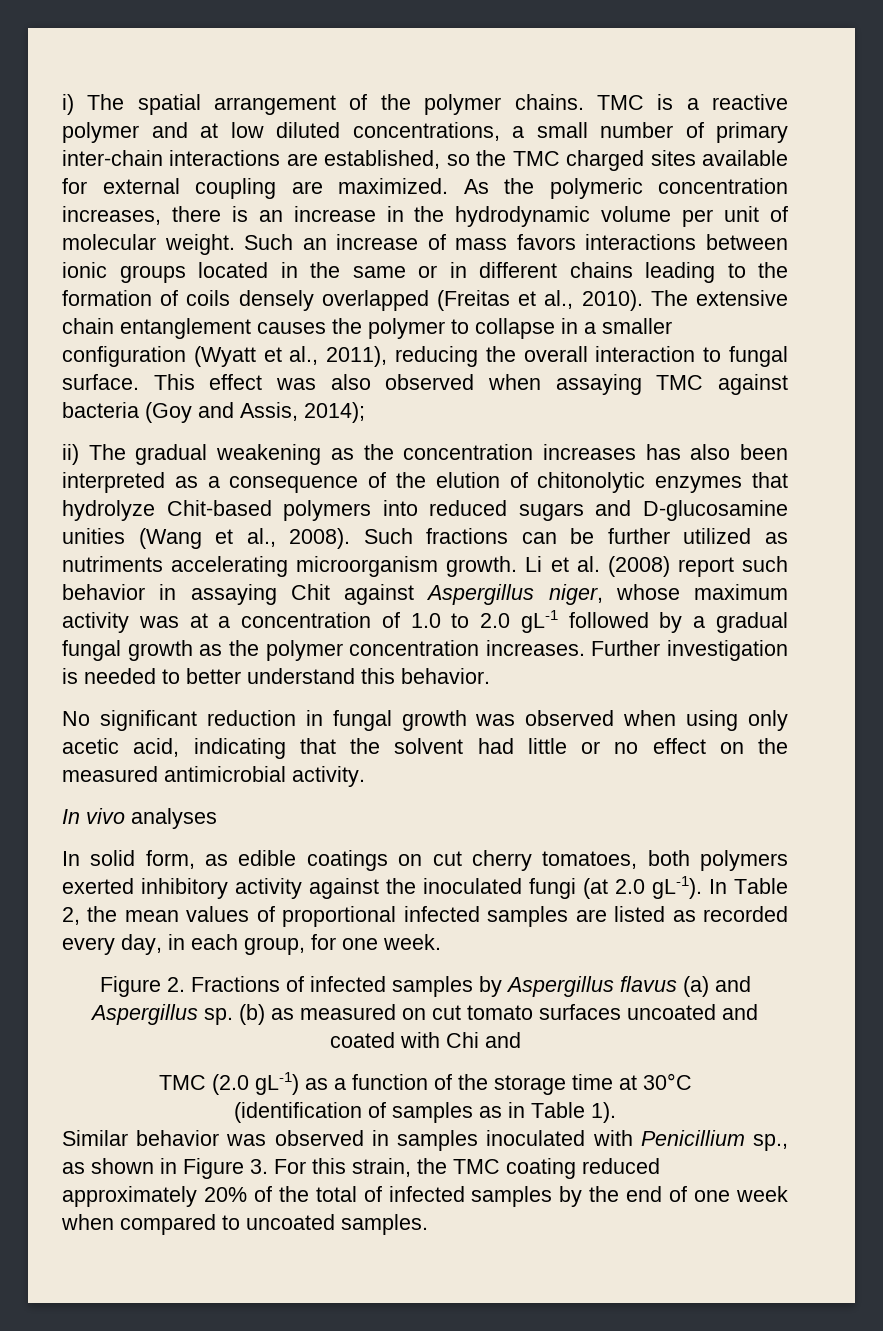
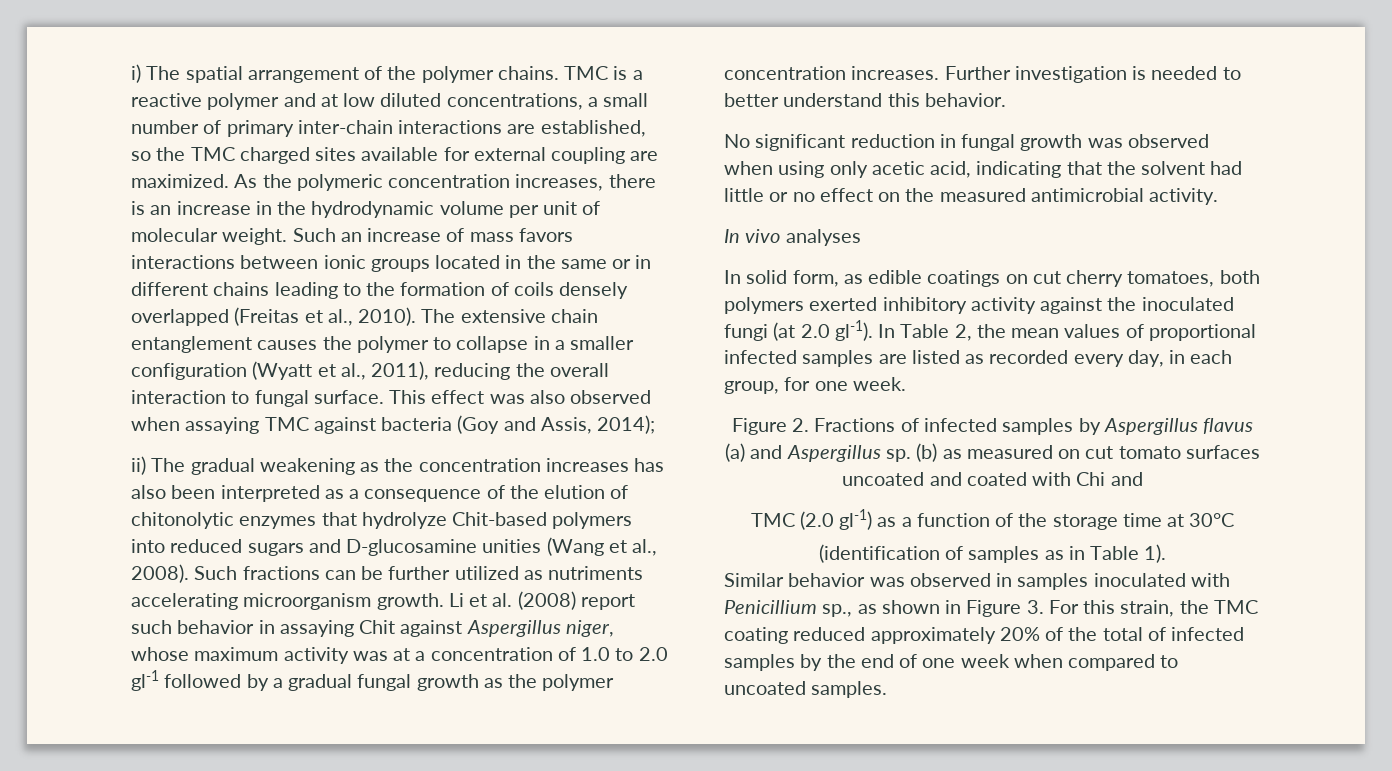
[520,610,558,633] gL-1 -> [131,670,159,691] gl-1
[652,876,702,899] gL-1). -> [834,320,873,341] gl-1).
[254,1072,299,1095] gL-1) -> [839,509,873,530] gl-1)

